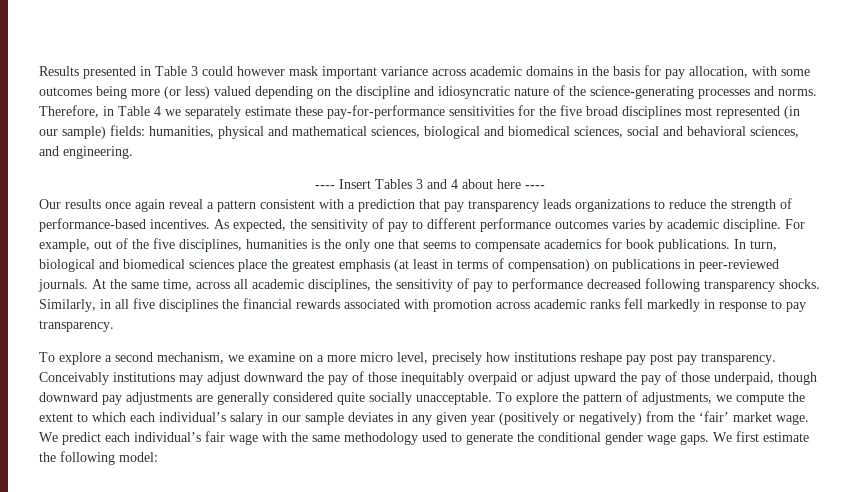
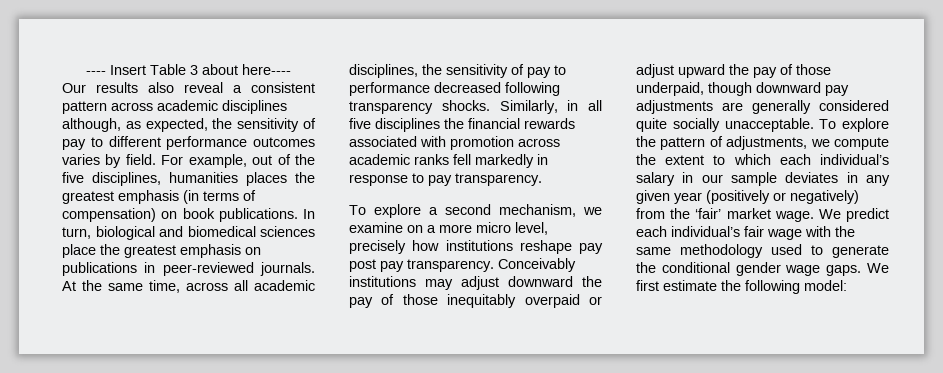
[39,65,810,79] [39,85,817,99] [39,105,800,119] [39,125,799,139] [39,146,133,159] [314,179,545,189] [39,198,792,212] [39,218,229,232] Results presented in Table 3 could however mask important variance across academic domains in the basis for pay allocation, with some outcomes being more (or less) valued depending on the discipline and idiosyncratic nature of the science-generating processes and norms. Therefore, in Table 4 we separately estimate these pay-for-performance sensitivities for the five broad disciplines most represented (in our sample) fields: humanities, physical and mathematical sciences, biological and biomedical sciences, social and behavioral sciences, and engineering. // ---- Insert Tables 3 and 4 about here ---- // Our results once again reveal a pattern consistent with a prediction that pay transparency leads organizations to reduce the strength of performance-based incentives. As -> [86,64,291,75] [62,82,315,93] [62,100,287,114] [62,118,141,132] ---- Insert Table 3 about here---- // Our results also reveal a consistent pattern across academic disciplines although, as
[667,219,781,232] academic discipline. -> [125,154,156,165] field.
[311,238,622,252] is the only one that seems to compensate academics for -> [246,172,315,186] [62,190,256,204] [62,208,178,222] places the greatest emphasis (in terms of compensation) on
[394,258,590,272] (at least in terms of compensation) -> (241, 251) none

